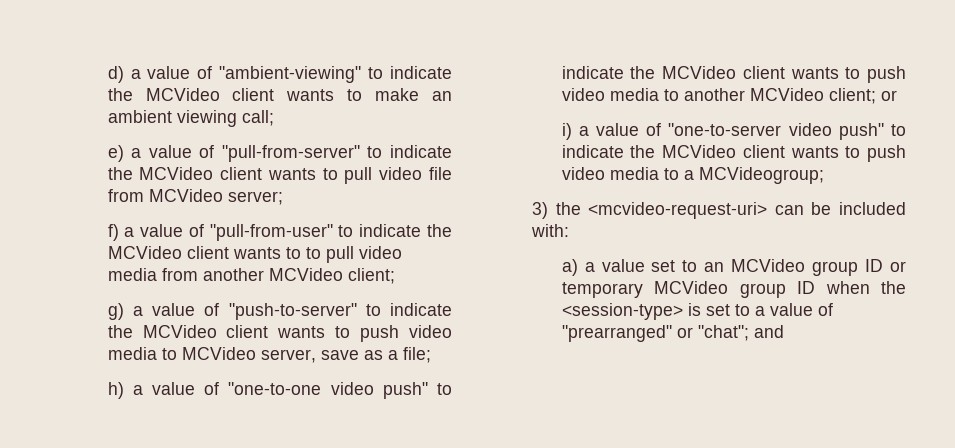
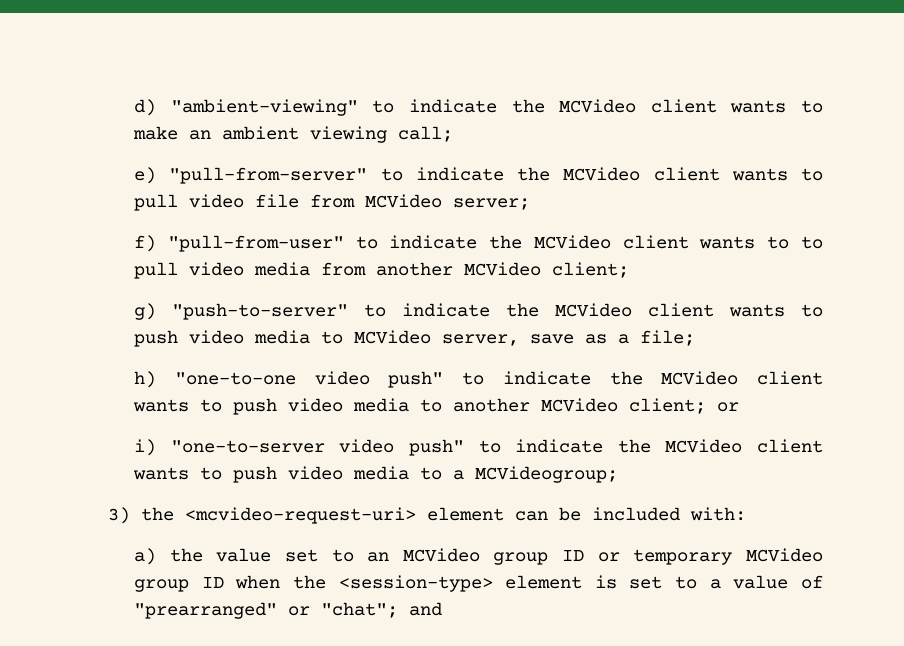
[130,66,213,79] a value of -> (157, 107) none
[131,145,215,158] a value of -> (157, 175) none
[124,224,204,237] a value of -> (157, 243) none
[132,303,220,316] a value of -> (157, 311) none
[132,382,220,395] a value of -> (157, 379) none
[578,123,662,136] a value of -> (157, 447) none
(768, 210) none -> [426,507,504,521] element
[584,262,595,272] a -> [169,548,203,562] the
(683, 311) none -> [505,575,583,589] element

